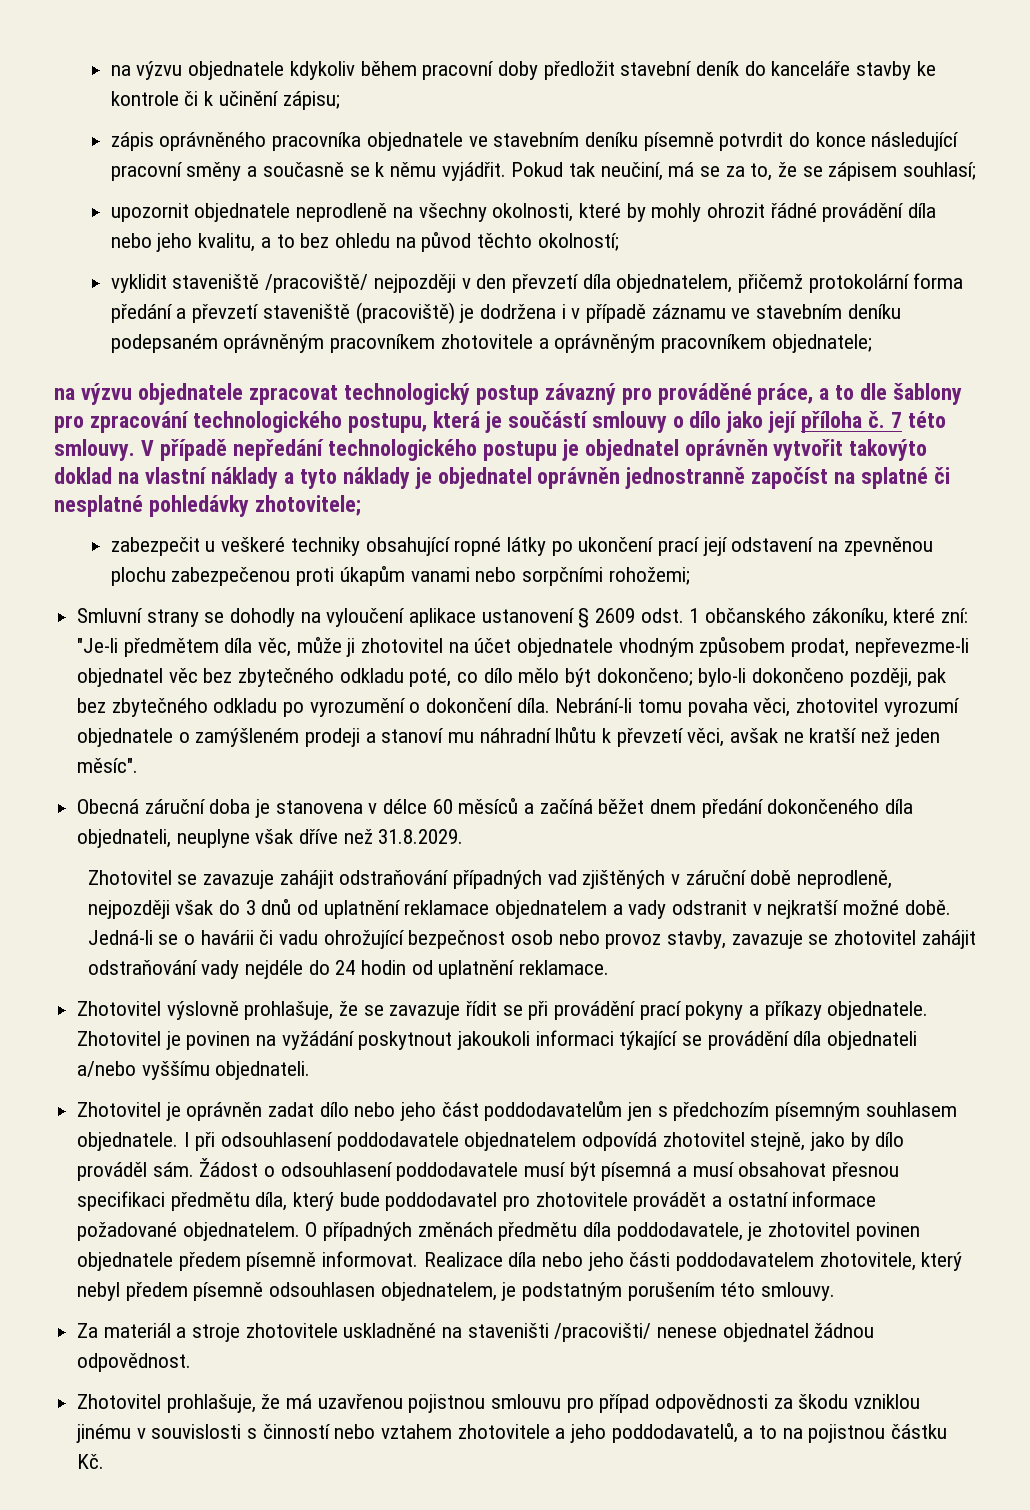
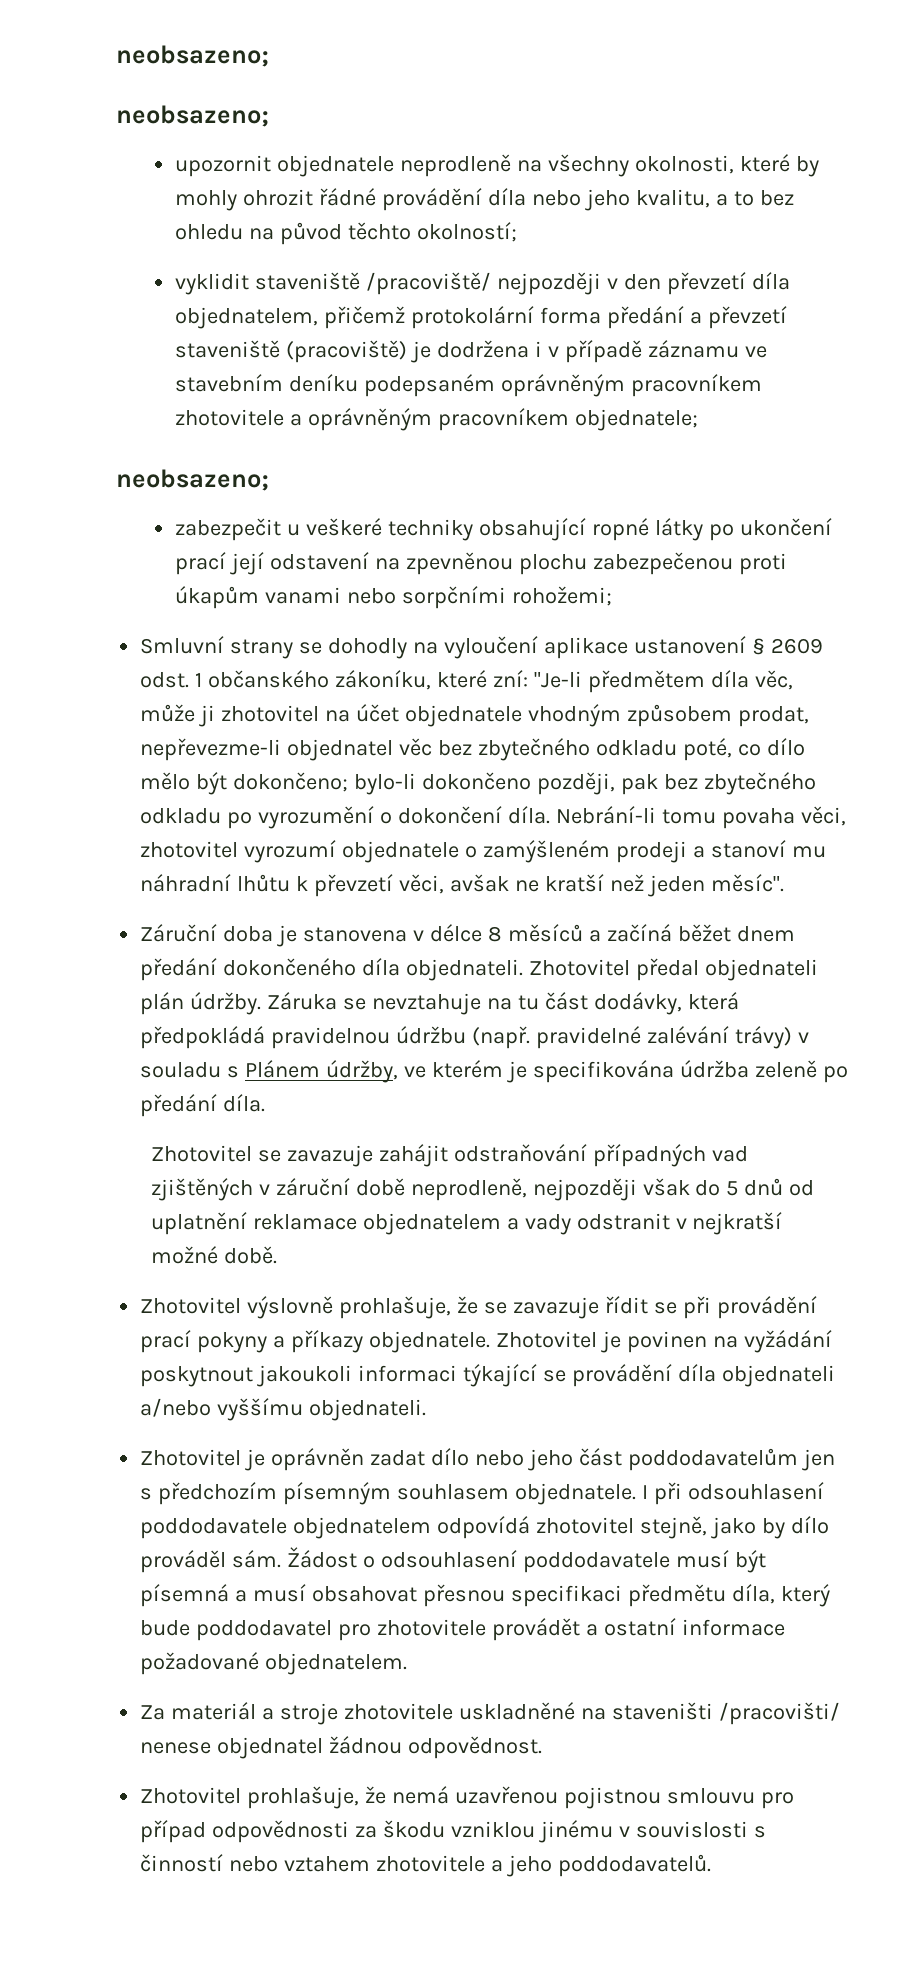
[110,61,936,80] [110,91,340,110] [110,132,960,151] [110,162,976,181] na výzvu objednatele kdykoliv během pracovní doby předložit stavební deník do kanceláře stavby ke kontrole či k učinění zápisu; // zápis oprávněného pracovníka objednatele ve stavebním deníku písemně potvrdit do konce následující pracovní směny a současně se k němu vyjádřit. Pokud tak neučiní, má se za to, že se zápisem souhlasí; -> [116,45,269,67] [116,105,269,127] neobsazeno; // neobsazeno;
[54,383,963,405] [54,411,947,433] [54,439,928,461] [54,467,951,489] [54,495,361,517] na výzvu objednatele zpracovat technologický postup závazný pro prováděné práce, a to dle šablony pro zpracování technologického postupu, která je součástí smlouvy o dílo jako její příloha č. 7 této smlouvy. V případě nepředání technologického postupu je objednatel oprávněn vytvořit takovýto doklad na vlastní náklady a tyto náklady je objednatel oprávněn jednostranně započíst na splatné či nesplatné pohledávky zhotovitele; -> [116,469,269,491] neobsazeno;
[77,799,206,814] Obecná záruční -> [140,924,218,942] Záruční
[432,799,453,814] 60 -> [487,926,502,942] 8
[77,829,464,848] objednateli, neuplyne však dříve než 31.8.2029. -> [406,958,818,981] [140,992,739,1015] [140,1026,809,1049] [140,1060,848,1083] [140,1094,266,1117] objednateli. Zhotovitel předal objednateli plán údržby. Záruka se nevztahuje na tu část dodávky, která předpokládá pravidelnou údržbu (např. pravidelné zalévání trávy) v souladu s Plánem údržby, ve kterém je specifikována údržba zeleně po předání díla.
[245,900,256,915] 3 -> [726,1181,739,1196] 5
[87,930,976,949] [87,960,610,979] Jedná-li se o havárii či vadu ohrožující bezpečnost osob nebo provoz stavby, zavazuje se zhotovitel zahájit odstraňování vady nejdéle do 24 hodin od uplatnění reklamace. -> (277, 1255) none
[305,1222,920,1241] [77,1251,963,1271] [77,1282,836,1301] O případných změnách předmětu díla poddodavatele, je zhotovitel povinen objednatele předem písemně informovat. Realizace díla nebo jeho části poddodavatelem zhotovitele, který nebyl předem písemně odsouhlasen objednatelem, je podstatným porušením této smlouvy. -> (408, 1664) none
[286,1394,313,1409] má -> [392,1786,450,1804] nemá
[611,1423,948,1443] [77,1454,105,1469] poddodavatelů, a to na pojistnou částku Kč. -> [557,1854,711,1877] poddodavatelů.

